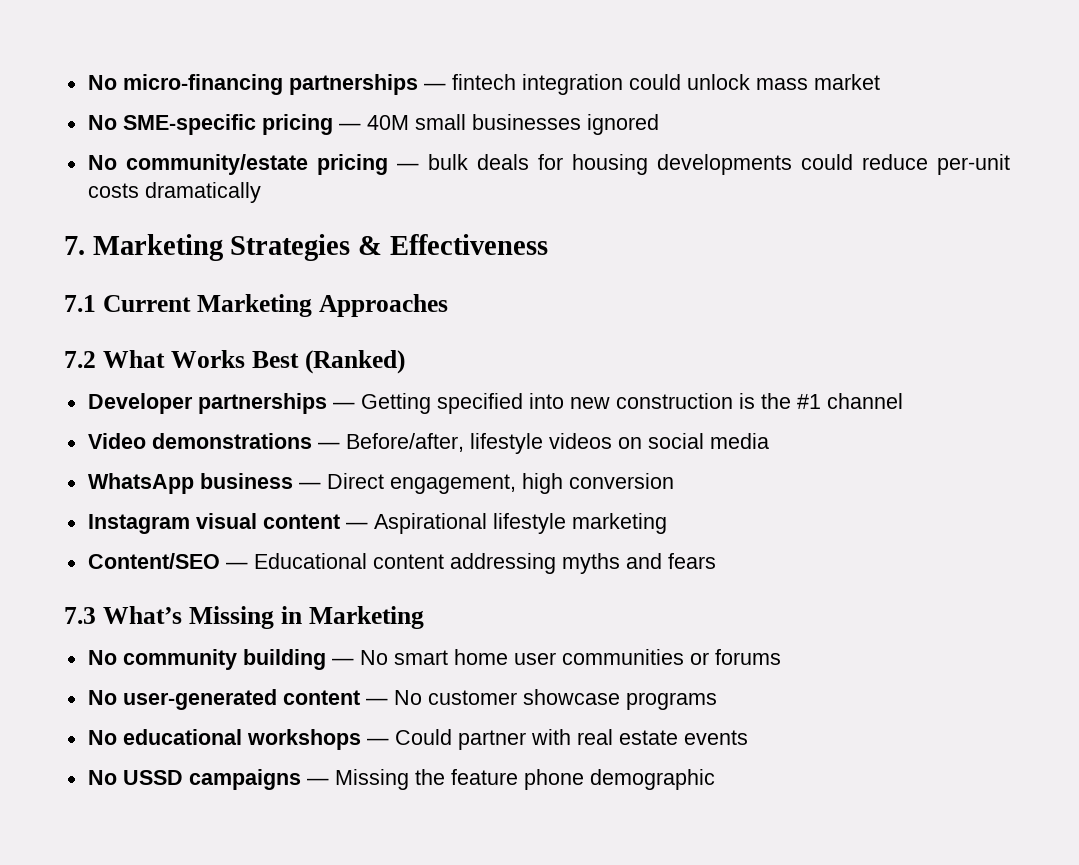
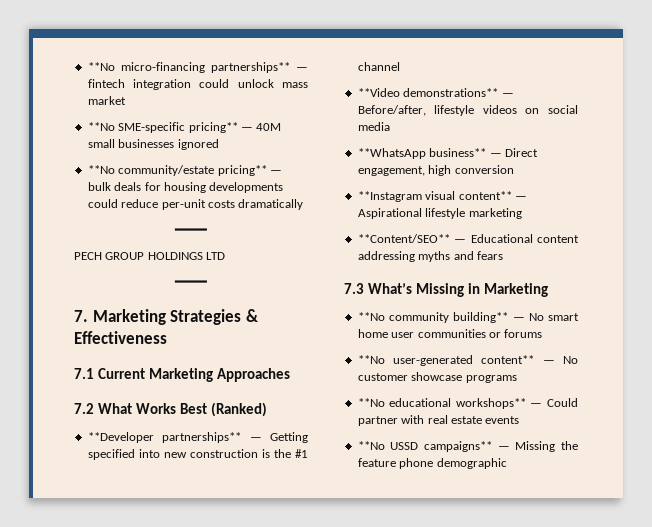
[87,74,418,95] No micro-financing partnerships -> [87,62,290,73] **No micro-financing partnerships**
[87,114,333,135] No SME-specific pricing -> [87,122,238,133] **No SME-specific pricing**
[87,154,388,175] No community/estate pricing -> [87,165,267,176] **No community/estate pricing**
(261, 192) none -> [174,228,207,234] [74,252,226,260] [174,280,207,286] // ━━━━ // PECH GROUP HOLDINGS LTD // ━━━━
[87,393,327,414] Developer partnerships -> [87,432,242,443] **Developer partnerships**
[87,433,312,449] Video demonstrations -> [357,88,499,97] **Video demonstrations**
[87,473,293,494] WhatsApp business -> [357,148,487,159] **WhatsApp business**
[87,513,340,534] Instagram visual content -> [357,191,512,202] **Instagram visual content**
[87,553,220,569] Content/SEO -> [357,234,450,243] **Content/SEO**
[87,649,326,670] No community building -> [357,312,509,323] **No community building**
[87,689,360,710] No user-generated content -> [357,355,535,366] **No user-generated content**
[87,729,361,750] No educational workshops -> [357,398,526,409] **No educational workshops**
[87,769,301,790] No USSD campaigns -> [357,441,493,452] **No USSD campaigns**

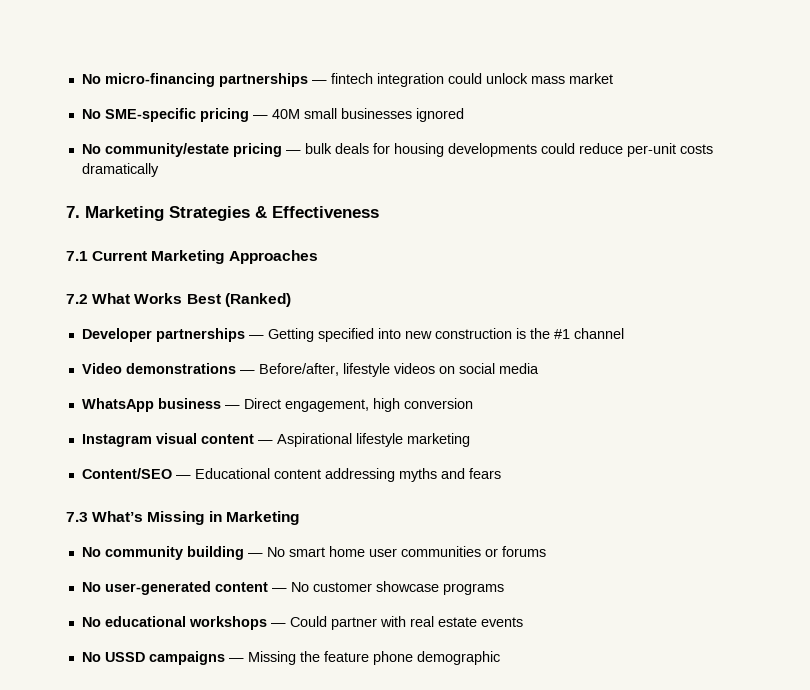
[87,62,290,73] **No micro-financing partnerships** -> [81,73,308,87] No micro-financing partnerships
[87,122,238,133] **No SME-specific pricing** -> [81,108,249,122] No SME-specific pricing
[87,165,267,176] **No community/estate pricing** -> [81,143,282,157] No community/estate pricing
[174,228,207,234] [74,252,226,260] [174,280,207,286] // ━━━━ // PECH GROUP HOLDINGS LTD // ━━━━ -> (159, 170) none
[87,432,242,443] **Developer partnerships** -> [81,328,245,342] Developer partnerships
[357,88,499,97] **Video demonstrations** -> [81,363,236,374] Video demonstrations
[357,148,487,159] **WhatsApp business** -> [81,398,221,412] WhatsApp business
[357,191,512,202] **Instagram visual content** -> [81,433,254,447] Instagram visual content
[357,234,450,243] **Content/SEO** -> [81,468,172,479] Content/SEO
[357,312,509,323] **No community building** -> [81,546,244,560] No community building
[357,355,535,366] **No user-generated content** -> [81,581,268,595] No user-generated content
[357,398,526,409] **No educational workshops** -> [81,616,267,630] No educational workshops
[357,441,493,452] **No USSD campaigns** -> [81,651,225,665] No USSD campaigns

